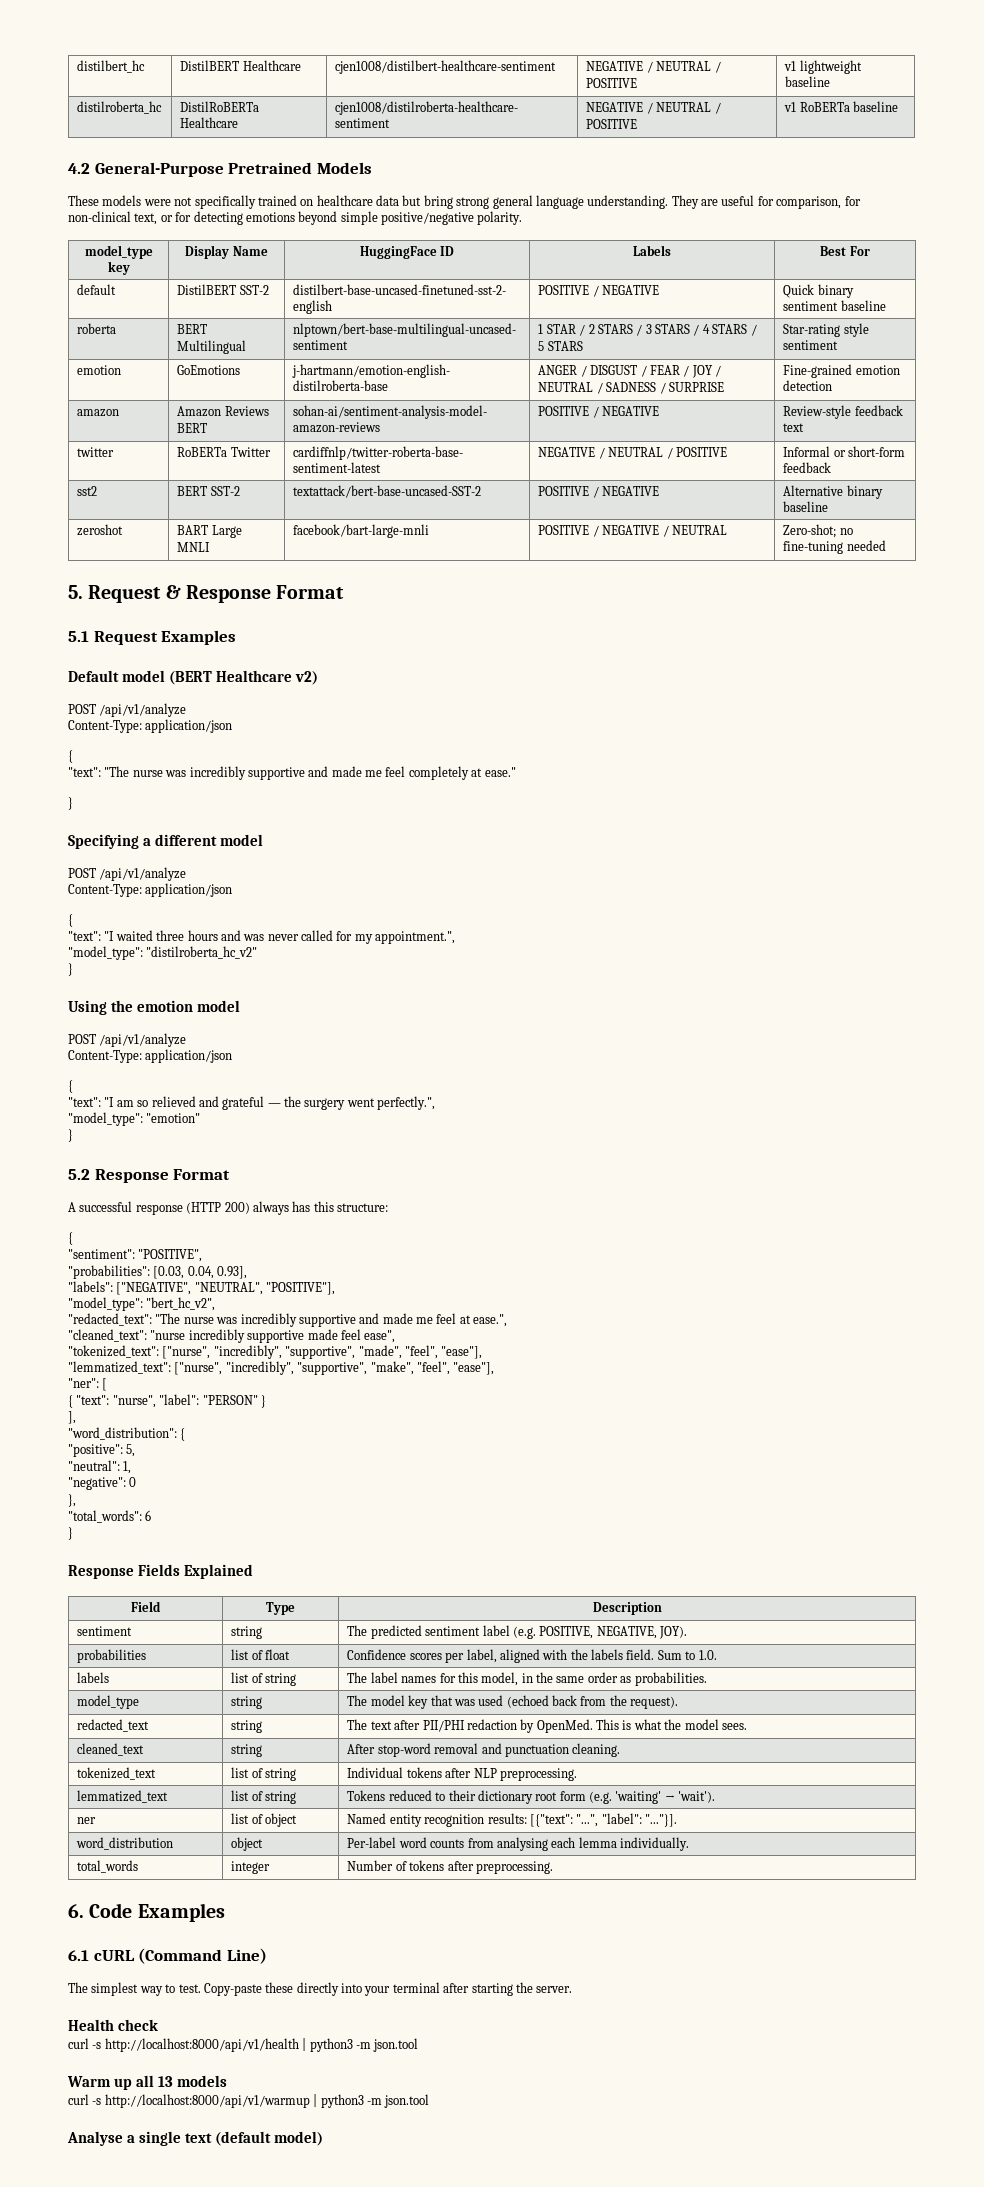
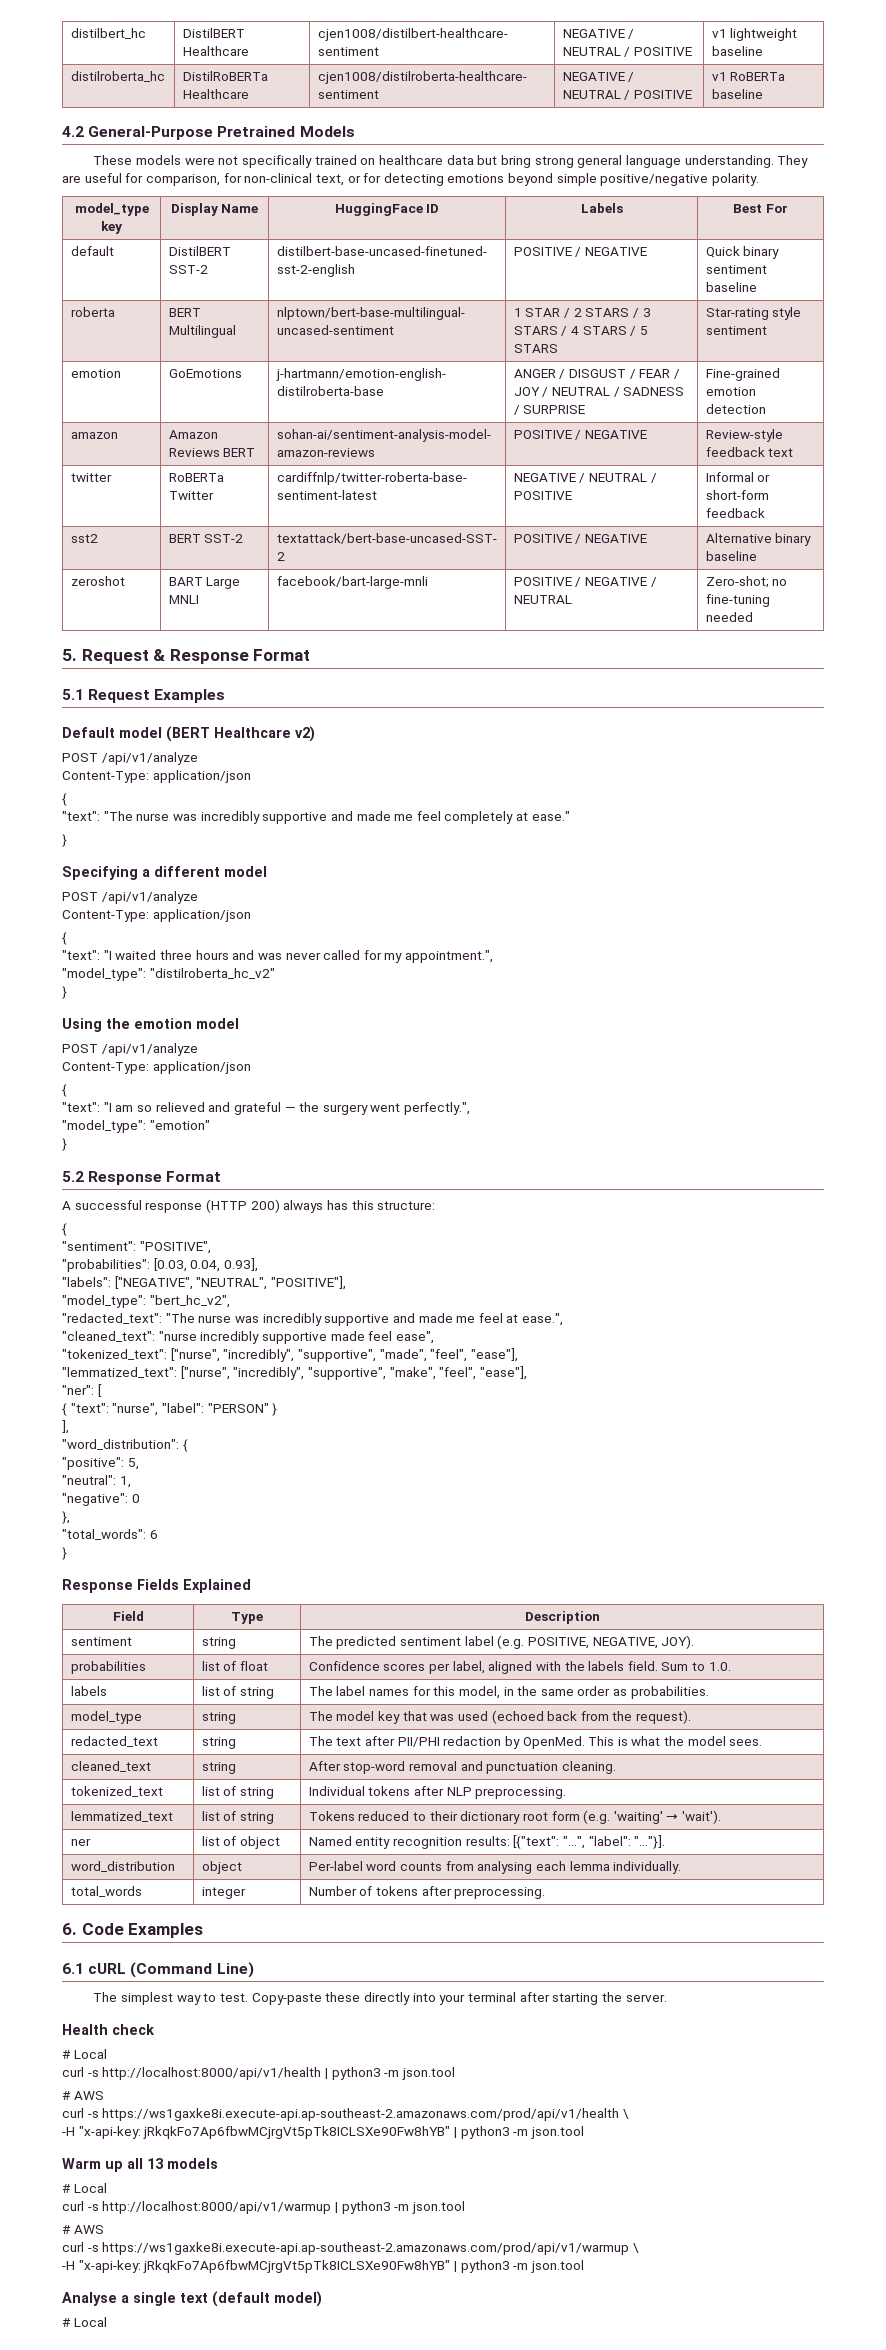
(158, 2025) none -> [62,2049,107,2059] // # Local
(419, 2045) none -> [62,2091,104,2100] [62,2108,629,2121] [62,2126,584,2139] // # AWS // curl -s https://ws1gaxke8i.execute-api.ap-southeast-2.amazonaws.com/prod/api/v1/health \ // -H "x-api-key: jRkqkFo7Ap6fbwMCjrgVt5pTk8ICLSXe90Fw8hYB" | python3 -m json.tool
(227, 2081) none -> [62,2183,107,2193] // # Local
(430, 2101) none -> [62,2225,104,2234] [62,2242,639,2255] [62,2260,584,2273] // # AWS // curl -s https://ws1gaxke8i.execute-api.ap-southeast-2.amazonaws.com/prod/api/v1/warmup \ // -H "x-api-key: jRkqkFo7Ap6fbwMCjrgVt5pTk8ICLSXe90Fw8hYB" | python3 -m json.tool
(323, 2138) none -> [62,2317,107,2327] // # Local

